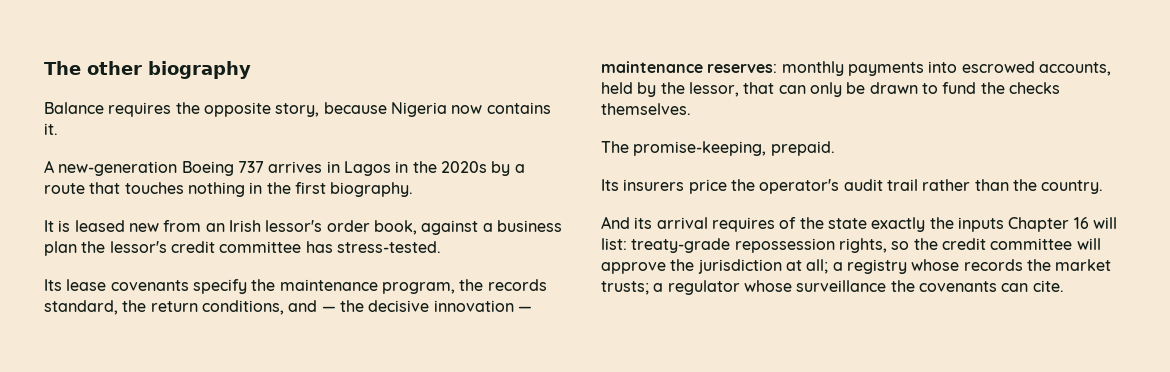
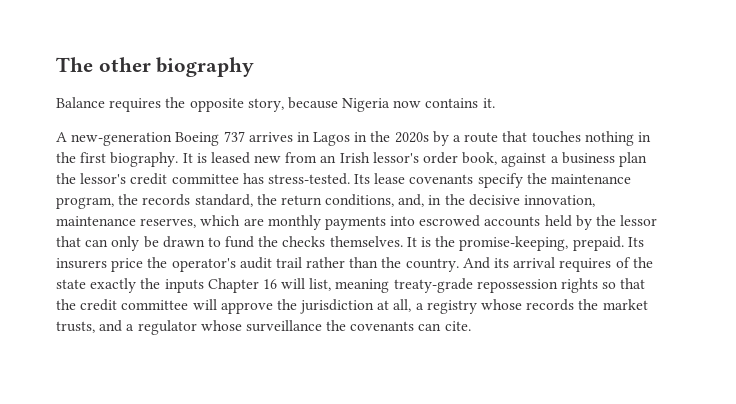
(414, 189) // -> (179, 159) none
(441, 247) // -> (350, 179) none
[288,300,532,312] [601,61,778,73] and — the decisive innovation — maintenance reserves: -> [398,194,596,207] [56,215,264,228] and, in the decisive innovation, maintenance reserves, which are
[1038,62,1111,76] accounts, -> [484,216,541,227] accounts
[688,82,739,97] lessor, -> [620,215,658,226] lessor
[601,141,629,153] // The -> [406,236,456,247] It is the
(835, 148) // -> (624, 243) none
(1104, 187) // -> (459, 265) none
[601,238,910,253] list: treaty-grade repossession rights, so -> [309,278,646,293] list, meaning treaty-grade repossession rights so that
[806,259,829,274] all; -> [393,299,412,312] all,
[601,281,649,295] trusts; -> [56,320,123,333] trusts, and

